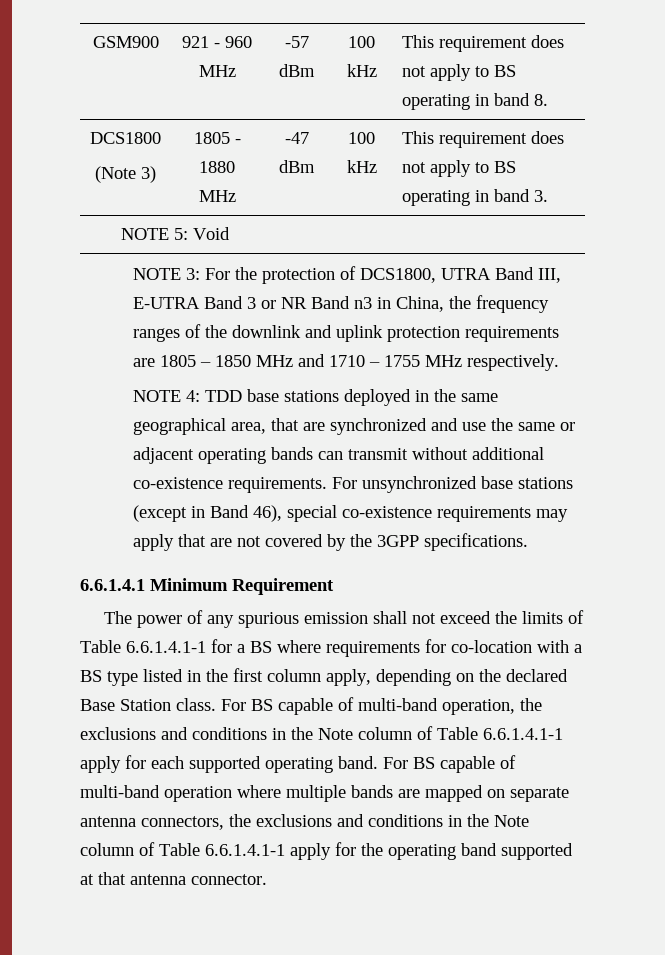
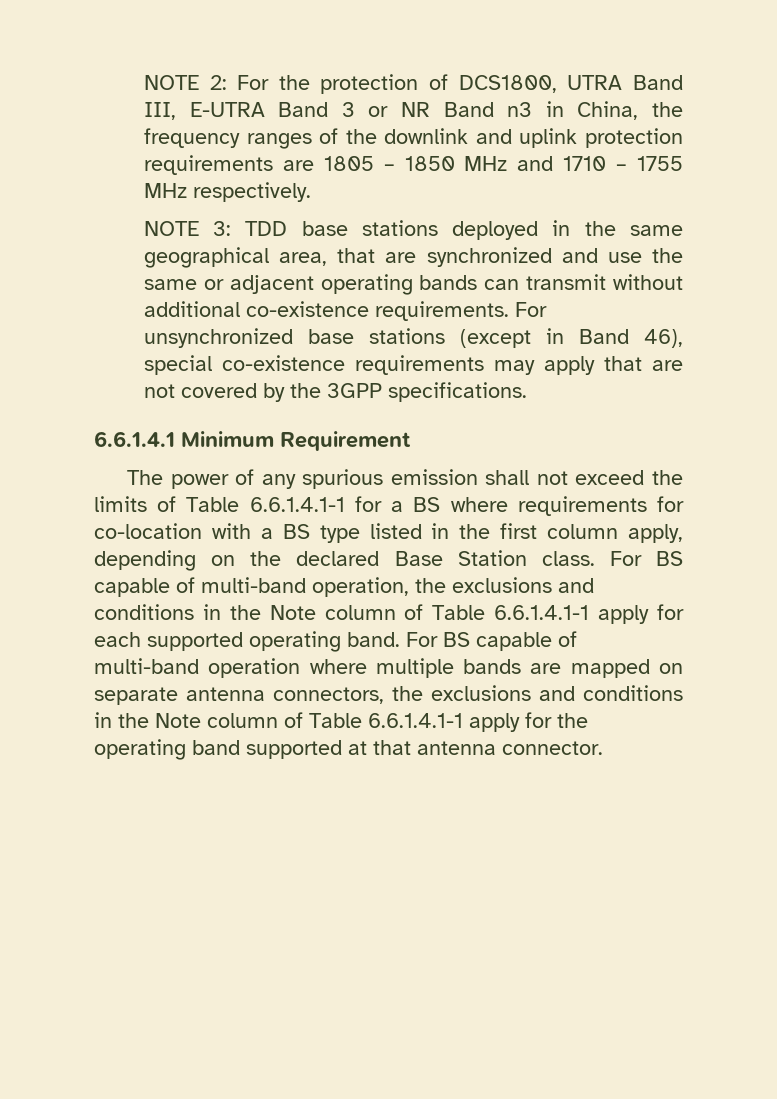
[92,36,159,48] [182,36,252,48] [198,65,236,77] [284,36,309,48] [279,64,315,77] [348,36,375,48] [346,64,377,77] [402,35,565,52] [402,64,517,81] [402,93,549,110] [90,132,161,144] [95,166,156,183] [193,132,241,144] [199,161,235,173] [198,190,236,202] [284,132,309,144] [279,160,315,173] [348,132,375,144] [346,160,377,173] [402,131,565,148] [402,160,517,177] [402,189,549,206] [120,227,230,240] [132,268,200,280] GSM900 | 921 - 960 MHz | -57 dBm | 100 kHz | This requirement does not apply to BS operating in band 8. // DCS1800 // (Note 3) | 1805 - 1880 MHz | -47 dBm | 100 kHz | This requirement does not apply to BS operating in band 3. // NOTE 5: Void // NOTE 3: -> [143,75,227,90] NOTE 2:
[185,390,200,402] 4: -> [213,221,232,236] 3:

